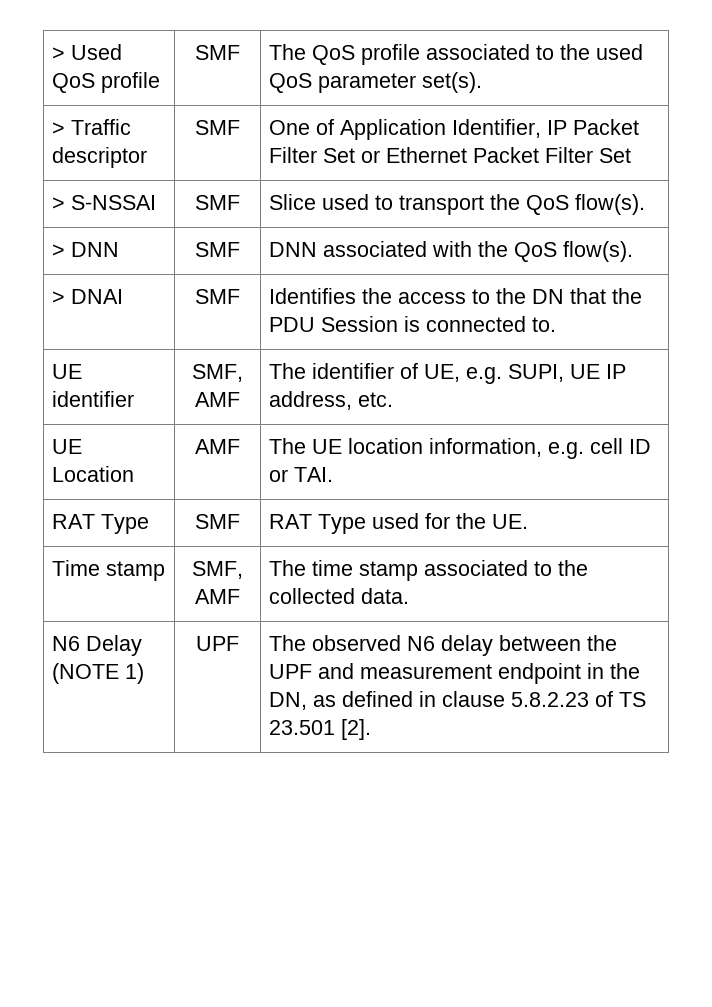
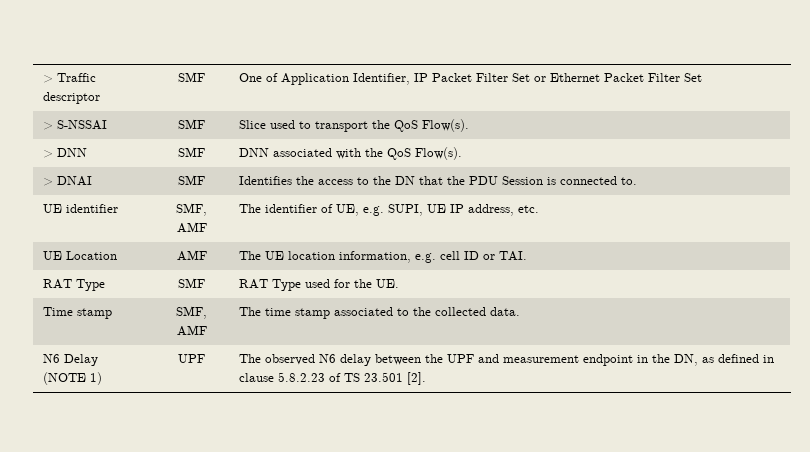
[52,44,123,60] [52,72,161,93] [195,45,240,60] [269,44,644,65] [269,72,483,93] [52,122,66,135] > Used QoS profile | SMF | The QoS profile associated to the used QoS parameter set(s). // > -> [42,75,53,83] >
[575,194,646,215] flow(s). -> [421,119,469,132] Flow(s).
[563,241,634,262] flow(s). -> [414,147,462,160] Flow(s).

